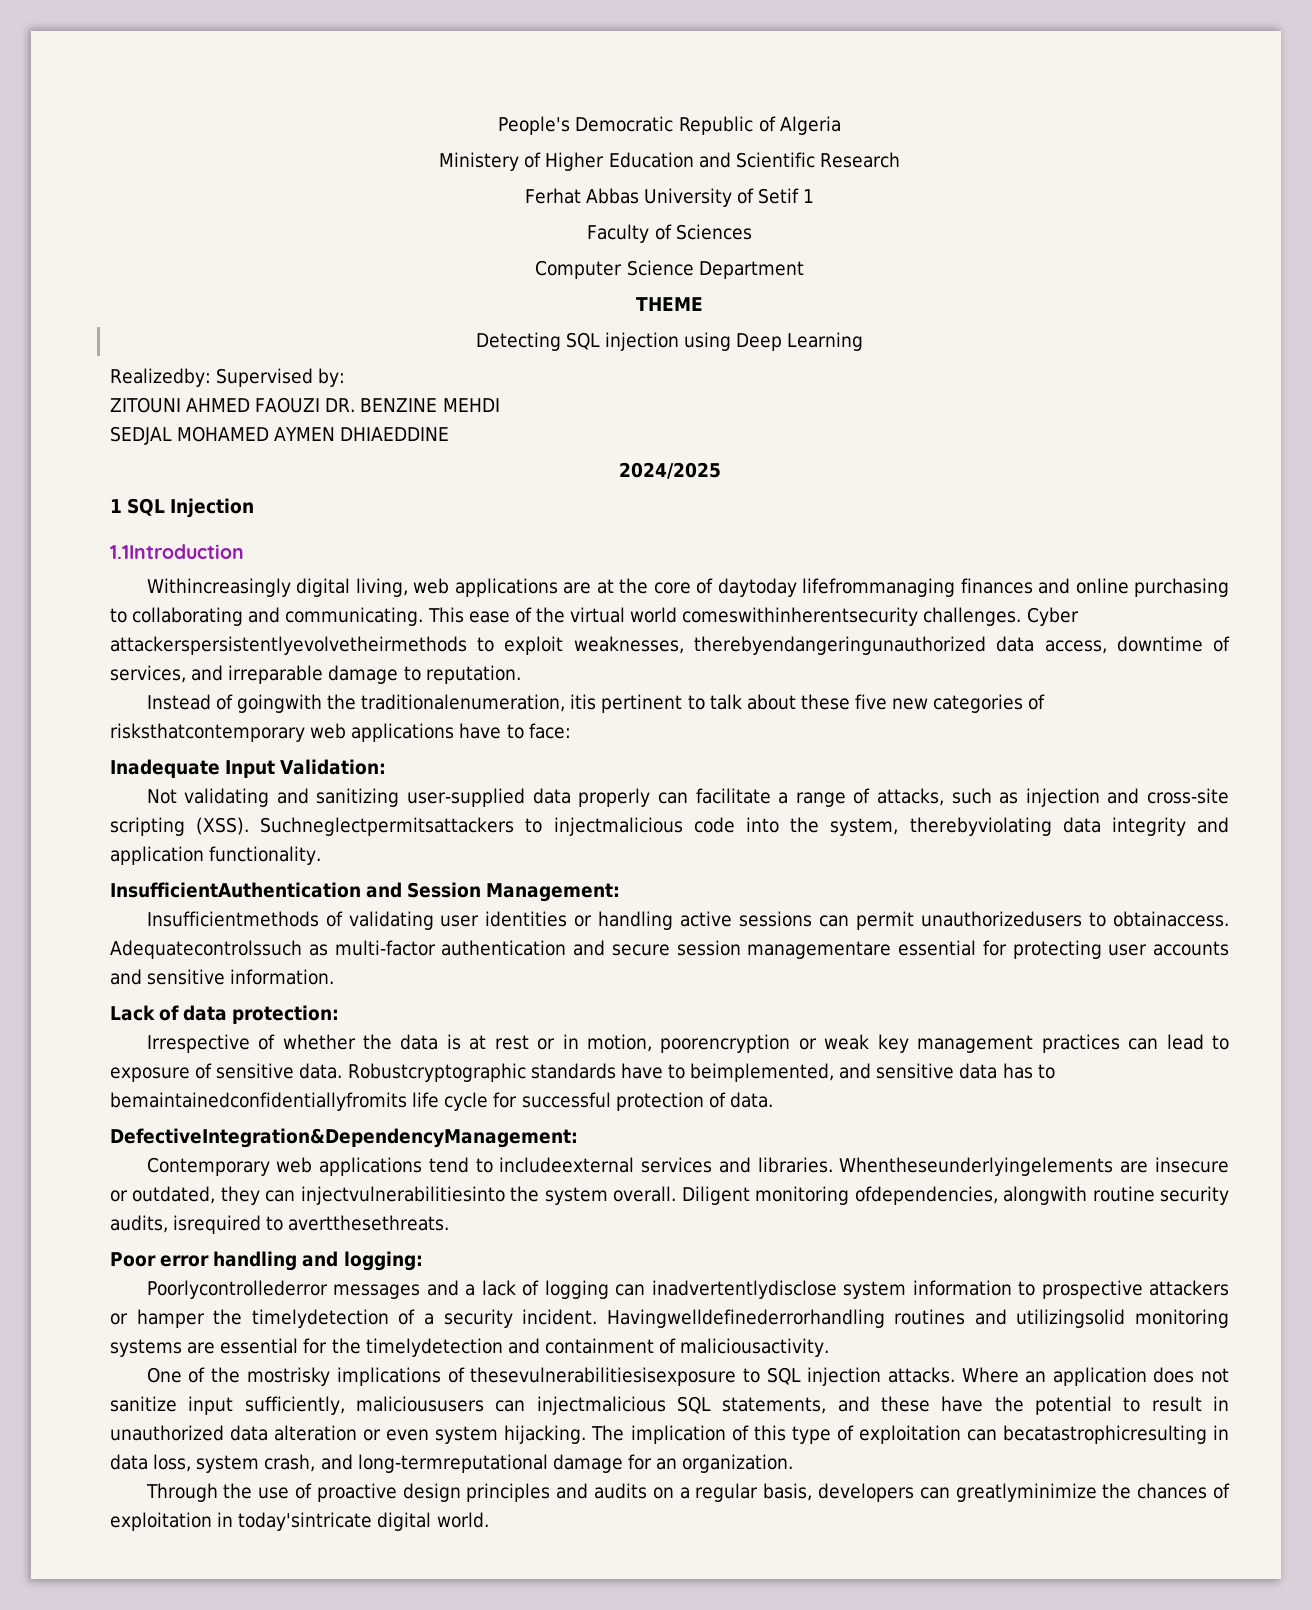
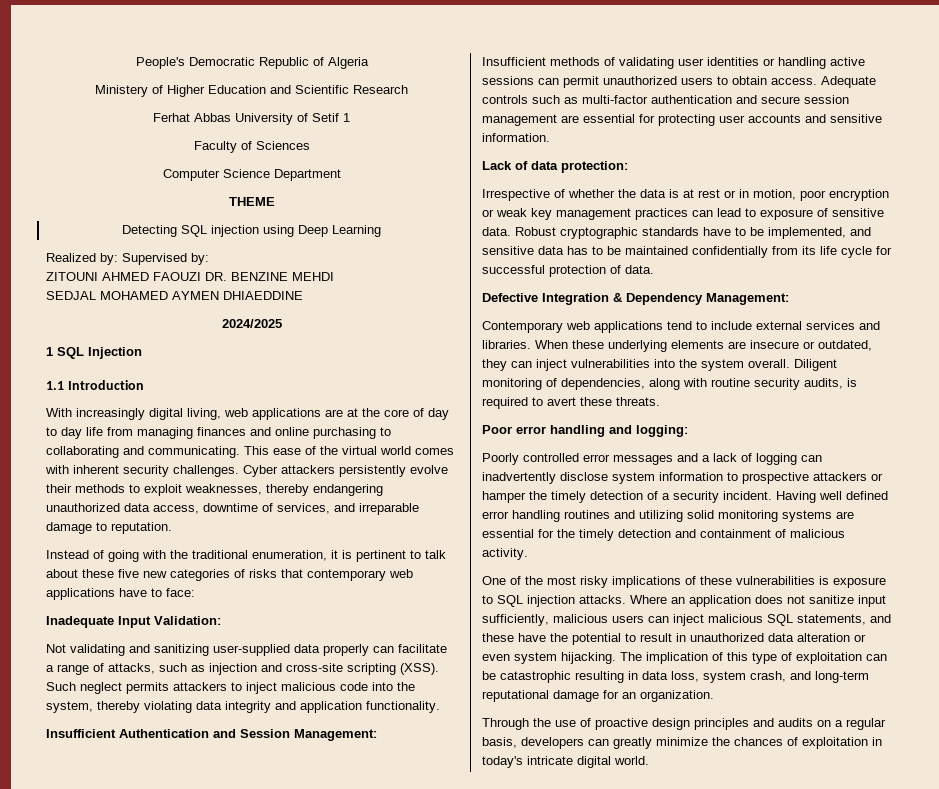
[110,368,211,387] Realizedby: -> [46,253,118,265] Realized by:
[110,544,244,559] [146,578,291,597] 1.1Introduction // Withincreasingly -> [46,380,144,390] [46,408,145,420] 1.1 Introduction // With increasingly
[717,578,956,597] daytoday lifefrommanaging -> [428,408,449,420] [46,427,193,439] day to day life from managing
[682,607,1079,626] [110,636,986,655] comeswithinherentsecurity challenges. Cyber attackerspersistentlyevolvetheirmethods to exploit weaknesses, therebyendangeringunauthorized -> [415,448,454,455] [45,465,448,477] [46,484,383,496] [46,503,120,512] comes with inherent security challenges. Cyber attackers persistently evolve their methods to exploit weaknesses, thereby endangering unauthorized
[236,694,597,713] goingwith the traditionalenumeration, itis -> [108,550,352,562] going with the traditional enumeration, it is
[110,723,305,742] risksthatcontemporary -> [249,569,386,581] risks that contemporary
[260,817,683,836] Suchneglectpermitsattackers to injectmalicious -> [46,682,336,694] Such neglect permits attackers to inject malicious
[909,817,1052,836] therebyviolating -> [97,701,192,713] thereby violating
[110,882,361,898] InsufficientAuthentication -> [46,729,209,738] Insufficient Authentication
[146,911,319,927] Insufficientmethods -> [482,57,600,66] Insufficient methods
[921,911,1229,927] [110,940,302,959] unauthorizedusers to obtainaccess. Adequatecontrolssuch -> [603,76,876,88] [482,95,560,104] unauthorized users to obtain access. Adequate controls such
[747,941,892,959] managementare -> [482,114,579,126] management are
[660,1034,791,1053] poorencryption -> [800,189,889,201] poor encryption
[347,1063,526,1082] Robustcryptographic -> [515,227,638,239] Robust cryptographic
[690,1063,835,1082] beimplemented, -> [750,227,846,239] be implemented,
[110,1092,407,1111] bemaintainedconfidentiallyfromits -> [607,246,816,258] be maintained confidentially from its
[110,1128,578,1148] DefectiveIntegration&DependencyManagement: -> [482,293,789,305] Defective Integration & Dependency Management:
[499,1157,635,1173] includeexternal -> [711,321,802,330] include external
[839,1157,1114,1176] Whentheseunderlyingelements -> [535,340,724,352] When these underlying elements
[300,1186,505,1205] injectvulnerabilitiesinto -> [536,359,675,371] inject vulnerabilities into
[854,1186,1229,1205] [110,1215,450,1234] ofdependencies, alongwith routine security audits, isrequired to avertthesethreats. -> [546,378,857,390] [482,397,660,409] of dependencies, along with routine security audits, is required to avert these threats.
[146,1280,328,1299] Poorlycontrollederror -> [482,453,610,465] Poorly controlled error
[651,1280,837,1299] inadvertentlydisclose -> [482,472,608,484] inadvertently disclose
[251,1309,389,1328] timelydetection -> [551,491,643,503] timely detection
[606,1309,1126,1328] Havingwelldefinederrorhandling routines and utilizingsolid -> [776,491,888,503] [482,510,714,522] Having well defined error handling routines and utilizing solid
[365,1338,503,1357] timelydetection -> [579,529,671,541] timely detection
[680,1338,830,1357] maliciousactivity. -> [790,529,845,538] [482,548,528,560] malicious activity.
[246,1367,737,1386] mostrisky implications of thesevulnerabilitiesisexposure -> [547,576,886,588] most risky implications of these vulnerabilities is exposure
[356,1396,666,1415] malicioususers can injectmalicious -> [553,614,763,626] malicious users can inject malicious
[1002,1425,1207,1444] becatastrophicresulting -> [482,671,624,683] be catastrophic resulting
[357,1454,548,1473] long-termreputational -> [815,671,869,683] [482,690,549,702] long-term reputational
[955,1483,1097,1502] greatlyminimize -> [613,737,708,749] greatly minimize
[238,1512,373,1531] today'sintricate -> [482,756,573,768] today's intricate

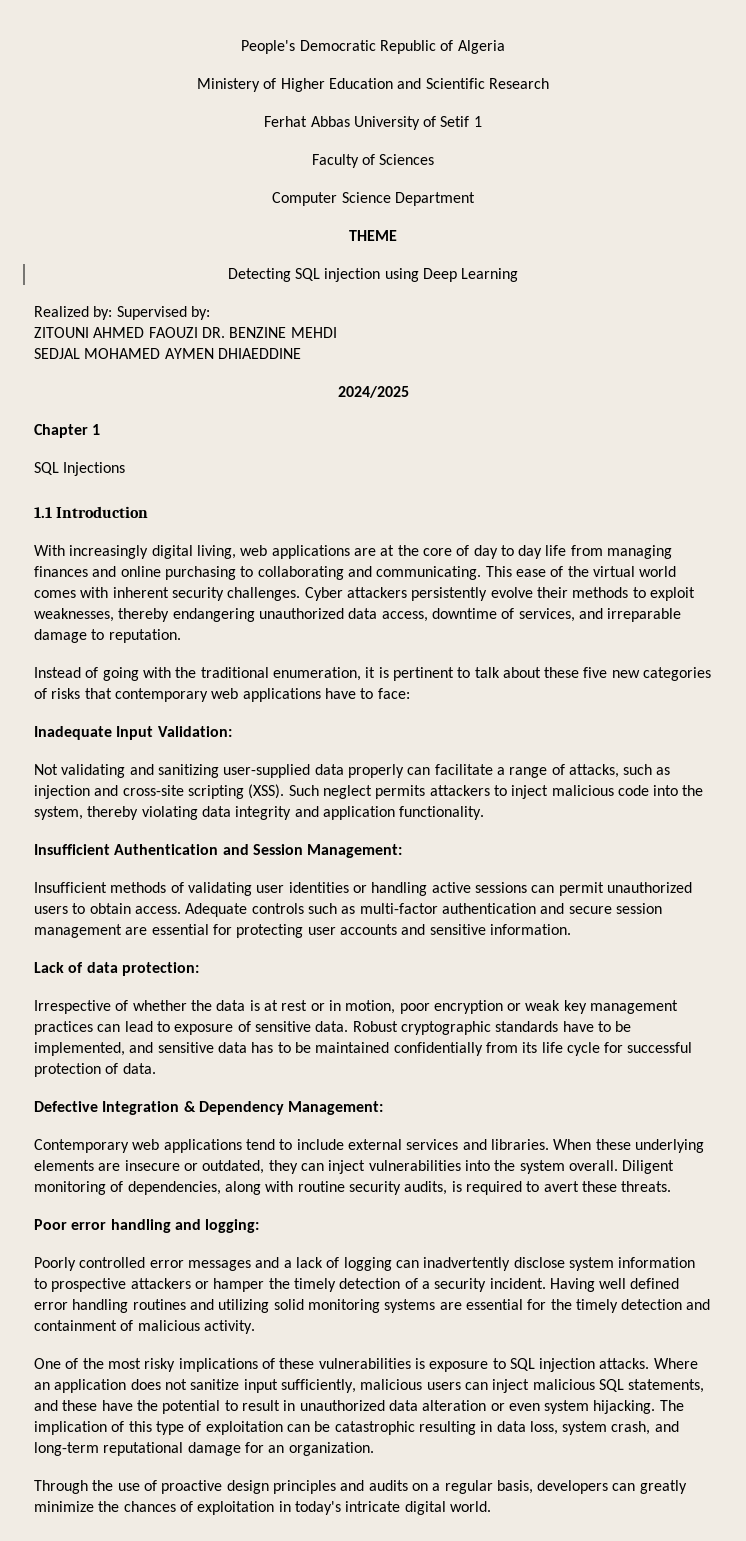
[46,347,142,359] 1 SQL Injection -> [34,424,101,438] [34,462,126,476] Chapter 1 // SQL Injections

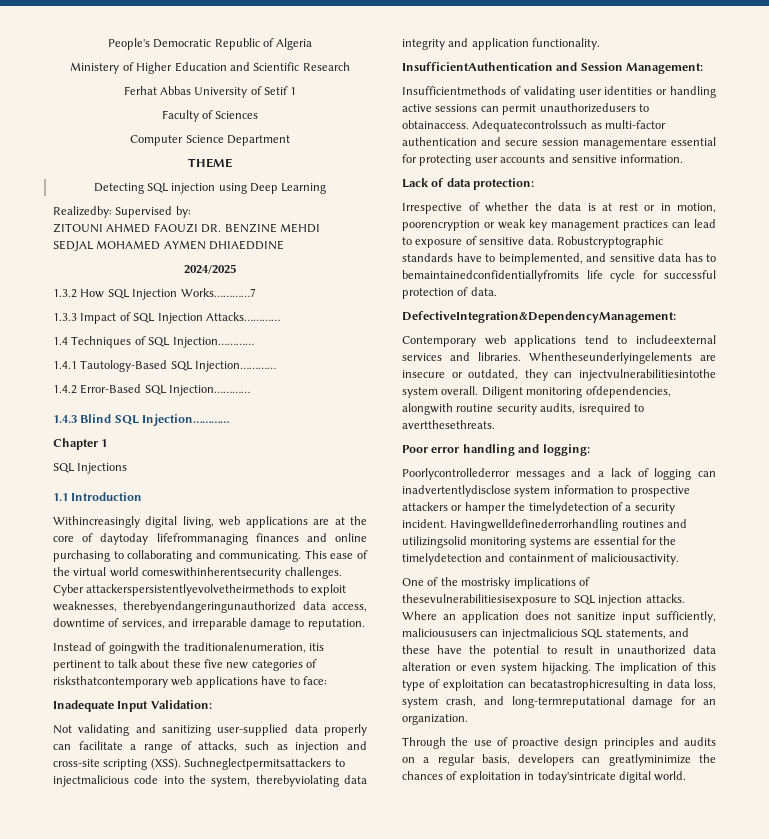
[34,306,113,320] Realized by: -> [53,206,112,218] Realizedby:
(409, 392) none -> [53,288,256,300] [53,312,280,324] [53,336,254,348] [53,360,277,372] [53,384,251,396] [53,414,231,426] // 1.3.2 How SQL Injection Works…………7 // 1.3.3 Impact of SQL Injection Attacks………… // 1.4 Techniques of SQL Injection………… // 1.4.1 Tautology-Based SQL Injection………… // 1.4.2 Error-Based SQL Injection………… // 1.4.3 Blind SQL Injection…………
[34,545,149,559] With increasingly -> [53,516,140,528] Withincreasingly
[473,545,673,559] day to day life from managing -> [100,533,248,545] daytoday lifefrommanaging
[34,587,695,601] [34,608,344,622] comes with inherent security challenges. Cyber attackers persistently evolve their methods to exploit weaknesses, thereby endangering unauthorized -> [142,567,342,579] [53,584,347,596] [53,601,297,613] comeswithinherentsecurity challenges. Cyber attackerspersistentlyevolvetheirmethods to exploit weaknesses, therebyendangeringunauthorized
[102,667,389,681] going with the traditional enumeration, it is -> [108,642,324,654] goingwith the traditionalenumeration, itis
[51,688,208,702] risks that contemporary -> [53,676,168,688] risksthatcontemporary
[288,785,614,799] Such neglect permits attackers to inject malicious -> [184,758,345,770] [53,775,129,787] Suchneglectpermitsattackers to injectmalicious
[87,806,198,820] thereby violating -> [255,775,339,787] therebyviolating
[34,844,219,855] Insufficient Authentication -> [402,62,553,71] InsufficientAuthentication
[34,882,167,893] Insufficient methods -> [402,86,506,95] Insufficientmethods
[606,882,692,893] [34,903,337,917] unauthorized users to obtain access. Adequate controls such -> [539,103,649,113] [402,120,588,132] unauthorizedusers to obtainaccess. Adequatecontrolssuch
[34,924,148,938] management are -> [583,138,667,149] managementare
[399,1000,503,1014] poor encryption -> [402,220,480,231] poorencryption
[352,1021,491,1035] Robust cryptographic -> [556,236,663,248] Robustcryptographic
[615,1021,632,1032] [34,1042,125,1056] be implemented, -> [498,253,583,265] beimplemented,
[294,1042,538,1056] be maintained confidentially from its -> [402,270,579,282] bemaintainedconfidentiallyfromits
[34,1101,384,1115] Defective Integration & Dependency Management: -> [402,311,676,323] DefectiveIntegration&DependencyManagement:
[296,1139,402,1150] include external -> [636,335,716,344] includeexternal
[553,1139,704,1153] [34,1160,94,1171] When these underlying elements -> [529,352,692,364] Whentheseunderlyingelements
[328,1160,675,1174] [34,1181,672,1195] inject vulnerabilities into the system overall. Diligent monitoring of dependencies, along with routine security audits, is required to avert these threats. -> [579,369,716,381] [402,386,671,398] [402,403,644,415] [402,420,495,429] injectvulnerabilitiesintothe system overall. Diligent monitoring ofdependencies, alongwith routine security audits, isrequired to avertthesethreats.
[34,1257,184,1271] Poorly controlled error -> [402,468,510,480] Poorlycontrollederror
[423,1257,565,1271] inadvertently disclose -> [402,485,511,497] inadvertentlydisclose
[293,1278,401,1292] timely detection -> [528,502,609,514] timelydetection
[549,1278,680,1292] [34,1299,304,1313] Having well defined error handling routines and utilizing solid -> [450,519,688,531] [402,536,467,548] Havingwelldefinederrorhandling routines and utilizingsolid
[575,1299,683,1313] timely detection -> [402,553,482,565] timelydetection
[137,1320,255,1334] malicious activity. -> [590,553,679,565] maliciousactivity.
[107,1358,489,1372] most risky implications of these vulnerabilities is exposure -> [461,577,590,589] [402,594,557,606] mostrisky implications of thesevulnerabilitiesisexposure
[360,1379,595,1393] malicious users can inject malicious -> [402,628,578,640] malicioususers can injectmalicious
[314,1421,476,1435] be catastrophic resulting -> [530,679,649,691] becatastrophicresulting
[34,1442,184,1456] long-term reputational -> [511,696,625,708] long-termreputational
[639,1480,687,1494] [34,1501,94,1512] greatly minimize -> [608,754,691,766] greatlyminimize
[294,1501,401,1515] today's intricate -> [537,771,616,783] today'sintricate

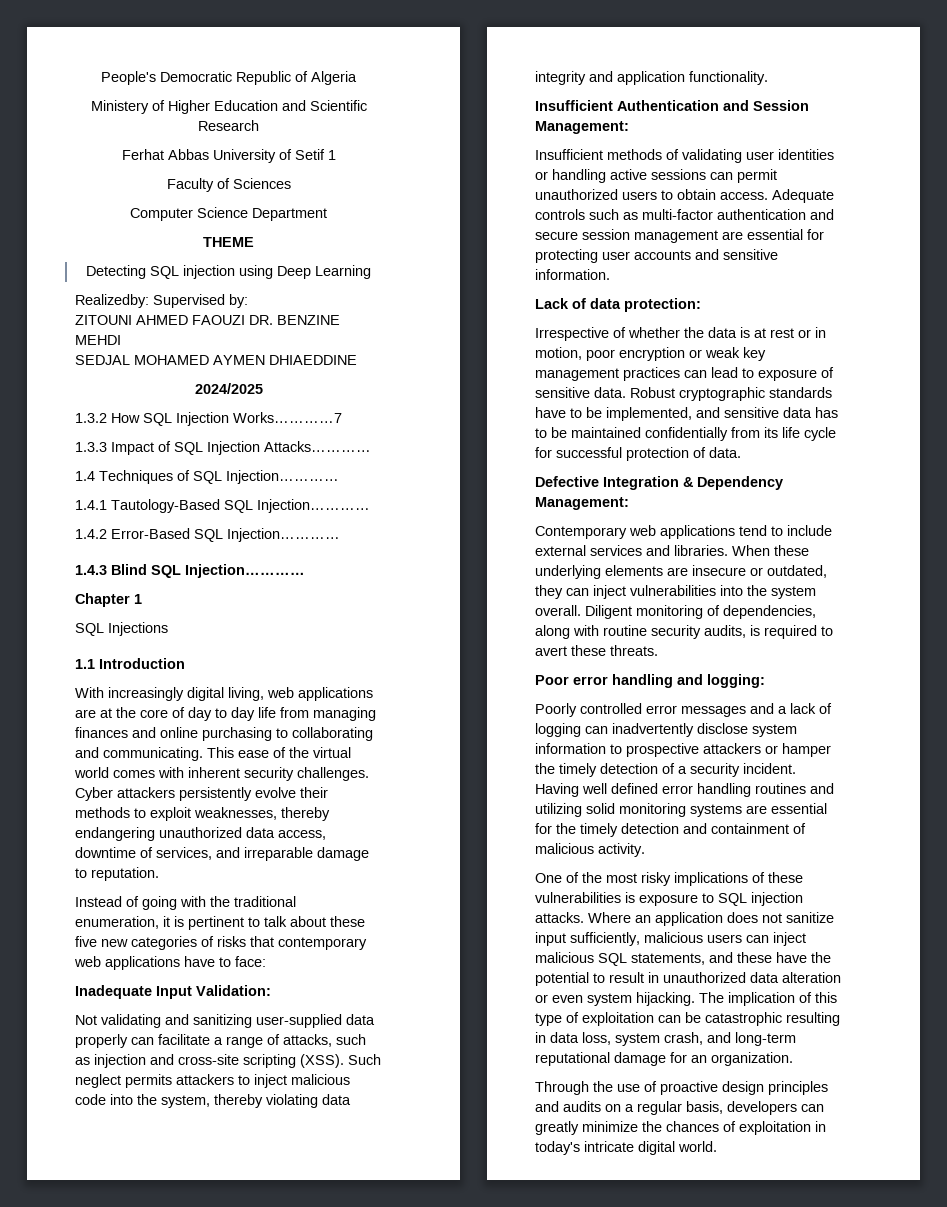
[53,516,140,528] Withincreasingly -> [75,687,184,701] With increasingly
[100,533,248,545] daytoday lifefrommanaging -> [188,707,376,721] day to day life from managing
[142,567,342,579] [53,584,347,596] [53,601,297,613] comeswithinherentsecurity challenges. Cyber attackerspersistentlyevolvetheirmethods to exploit weaknesses, therebyendangeringunauthorized -> [113,767,369,781] [75,787,328,801] [75,807,330,821] [75,827,242,841] comes with inherent security challenges. Cyber attackers persistently evolve their methods to exploit weaknesses, thereby endangering unauthorized
[108,642,324,654] goingwith the traditionalenumeration, itis -> [142,896,296,910] [75,916,184,929] going with the traditional enumeration, it is
[53,676,168,688] risksthatcontemporary -> [217,936,367,950] risks that contemporary
[184,758,345,770] [53,775,129,787] Suchneglectpermitsattackers to injectmalicious -> [348,1054,381,1065] [75,1074,350,1088] Such neglect permits attackers to inject malicious
[255,775,339,787] therebyviolating -> [214,1094,318,1108] thereby violating
[402,62,553,71] InsufficientAuthentication -> [535,100,719,111] Insufficient Authentication
[402,86,506,95] Insufficientmethods -> [535,149,662,160] Insufficient methods
[539,103,649,113] [402,120,588,132] unauthorizedusers to obtainaccess. Adequatecontrolssuch -> [535,189,834,203] [535,209,619,220] unauthorized users to obtain access. Adequate controls such
[583,138,667,149] managementare -> [634,230,743,243] management are
[402,220,480,231] poorencryption -> [586,347,685,361] poor encryption
[556,236,663,248] Robustcryptographic -> [630,387,765,401] Robust cryptographic
[498,253,583,265] beimplemented, -> [586,407,692,421] be implemented,
[402,270,579,282] bemaintainedconfidentiallyfromits -> [551,427,778,441] be maintained confidentially from its
[402,311,676,323] DefectiveIntegration&DependencyManagement: -> [535,476,783,490] [535,497,629,510] Defective Integration & Dependency Management:
[636,335,716,344] includeexternal -> [787,525,832,536] [535,545,586,556] include external
[529,352,692,364] Whentheseunderlyingelements -> [732,545,809,556] [535,565,663,579] When these underlying elements
[579,369,716,381] [402,386,671,398] [402,403,644,415] [402,420,495,429] injectvulnerabilitiesintothe system overall. Diligent monitoring ofdependencies, alongwith routine security audits, isrequired to avertthesethreats. -> [593,585,816,599] [535,605,816,619] [535,625,833,639] [535,645,658,656] inject vulnerabilities into the system overall. Diligent monitoring of dependencies, along with routine security audits, is required to avert these threats.
[402,468,510,480] Poorlycontrollederror -> [535,703,677,717] Poorly controlled error
[402,485,511,497] inadvertentlydisclose -> [612,723,748,737] inadvertently disclose
[528,502,609,514] timelydetection -> [559,763,658,777] timely detection
[450,519,688,531] [402,536,467,548] Havingwelldefinederrorhandling routines and utilizingsolid -> [535,783,834,797] [535,803,615,817] Having well defined error handling routines and utilizing solid
[402,553,482,565] timelydetection -> [580,823,679,837] timely detection
[590,553,679,565] maliciousactivity. -> [535,843,645,857] malicious activity.
[461,577,590,589] [402,594,557,606] mostrisky implications of thesevulnerabilitiesisexposure -> [606,872,803,886] [535,892,698,906] most risky implications of these vulnerabilities is exposure
[402,628,578,640] malicioususers can injectmalicious -> [644,932,806,946] [535,952,594,963] malicious users can inject malicious
[530,679,649,691] becatastrophicresulting -> [685,1012,840,1026] be catastrophic resulting
[511,696,625,708] long-termreputational -> [735,1032,796,1046] [535,1052,610,1066] long-term reputational
[608,754,691,766] greatlyminimize -> [535,1121,638,1135] greatly minimize
[537,771,616,783] today'sintricate -> [535,1141,634,1155] today's intricate

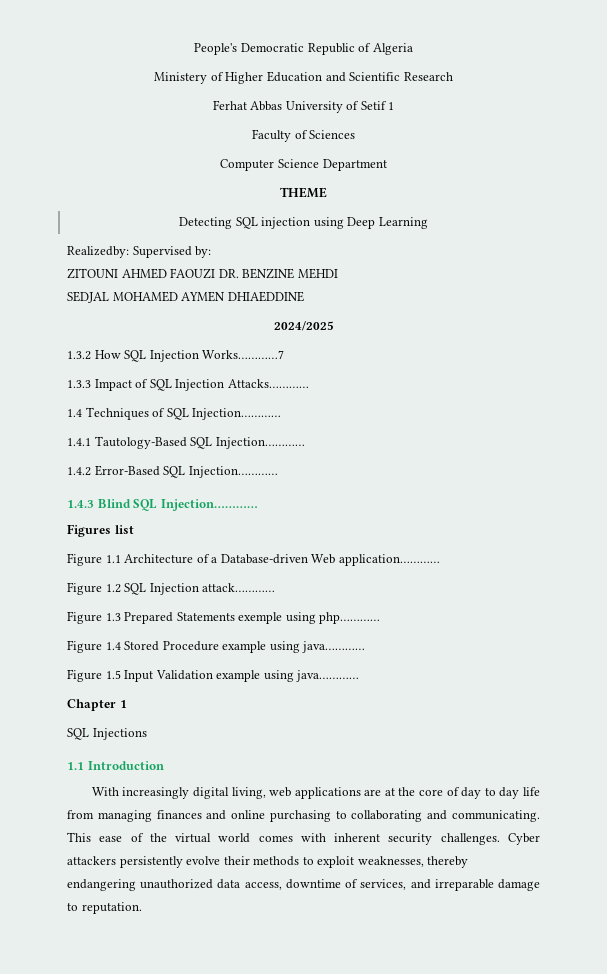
(305, 571) none -> [67,524,134,537] [67,553,440,566] [67,582,276,595] [67,611,381,624] [67,640,366,653] [67,669,360,682] // Figures list // Figure 1.1 Architecture of a Database-driven Web application………… // Figure 1.2 SQL Injection attack………… // Figure 1.3 Prepared Statements exemple using php………… // Figure 1.4 Stored Procedure example using java………… // Figure 1.5 Input Validation example using java…………
[75,896,296,910] [75,916,365,930] [75,936,367,950] [74,956,266,970] [75,985,271,999] [75,1014,375,1028] [75,1034,366,1048] [75,1054,381,1068] [75,1074,350,1088] [75,1094,351,1108] [535,71,768,85] [535,100,809,111] [535,121,629,134] [535,149,834,163] [535,169,777,183] [535,189,834,203] [535,209,834,220] [535,229,824,243] [535,249,778,263] [535,269,610,280] [535,298,701,312] [535,327,826,341] [535,347,766,361] [535,367,834,381] [535,387,832,401] [535,407,838,421] [535,427,836,441] [535,447,741,461] [535,476,783,490] [535,497,629,510] [535,525,832,539] [535,545,809,556] [535,565,827,579] [535,585,816,599] [535,605,816,619] [535,625,833,639] [535,645,658,656] [535,674,765,688] [535,703,832,717] [535,723,797,737] [535,743,831,757] [535,763,796,777] [535,783,834,797] [535,803,827,817] [535,823,806,837] [535,843,645,857] [535,872,803,886] [535,892,803,906] [535,912,834,926] [535,932,806,946] [535,952,831,966] [535,972,841,986] [535,992,837,1006] [535,1012,840,1026] [535,1032,796,1046] [535,1052,793,1066] [535,1081,828,1095] [535,1101,824,1115] [535,1121,826,1135] [535,1141,717,1155] // Instead of going with the traditional enumeration, it is pertinent to talk about these five new categories of risks that contemporary web applications have to face: // Inadequate Input Validation: // Not validating and sanitizing user-supplied data properly can facilitate a range of attacks, such as injection and cross-site scripting (XSS). Such neglect permits attackers to inject malicious code into the system, thereby violating data integrity and application functionality. // Insufficient Authentication and Session Management: // Insufficient methods of validating user identities or handling active sessions can permit unauthorized users to obtain access. Adequate controls such as multi-factor authentication and secure session management are essential for protecting user accounts and sensitive information. // Lack of data protection: // Irrespective of whether the data is at rest or in motion, poor encryption or weak key management practices can lead to exposure of sensitive data. Robust cryptographic standards have to be implemented, and sensitive data has to be maintained confidentially from its life cycle for successful protection of data. // Defective Integration & Dependency Management: // Contemporary web applications tend to include external services and libraries. When these underlying elements are insecure or outdated, they can inject vulnerabilities into the system overall. Diligent monitoring of dependencies, along with routine security audits, is required to avert these threats. // Poor error handling and logging: // Poorly controlled error messages and a lack of logging can inadvertently disclose system information to prospective attackers or hamper the timely detection of a security incident. Having well defined error handling routines and utilizing solid monitoring systems are essential for the timely detection and containment of malicious activity. // One of the most risky implications of these vulnerabilities is exposure to SQL injection attacks. Where an application does not sanitize input sufficiently, malicious users can inject malicious SQL statements, and these have the potential to result in unauthorized data alteration or even system hijacking. The implication of this type of exploitation can be catastrophic resulting in data loss, system crash, and long-term reputational damage for an organization. // Through the use of proactive design principles and audits on a regular basis, developers can greatly minimize the chances of exploitation in today's intricate digital world. -> (142, 908) none

